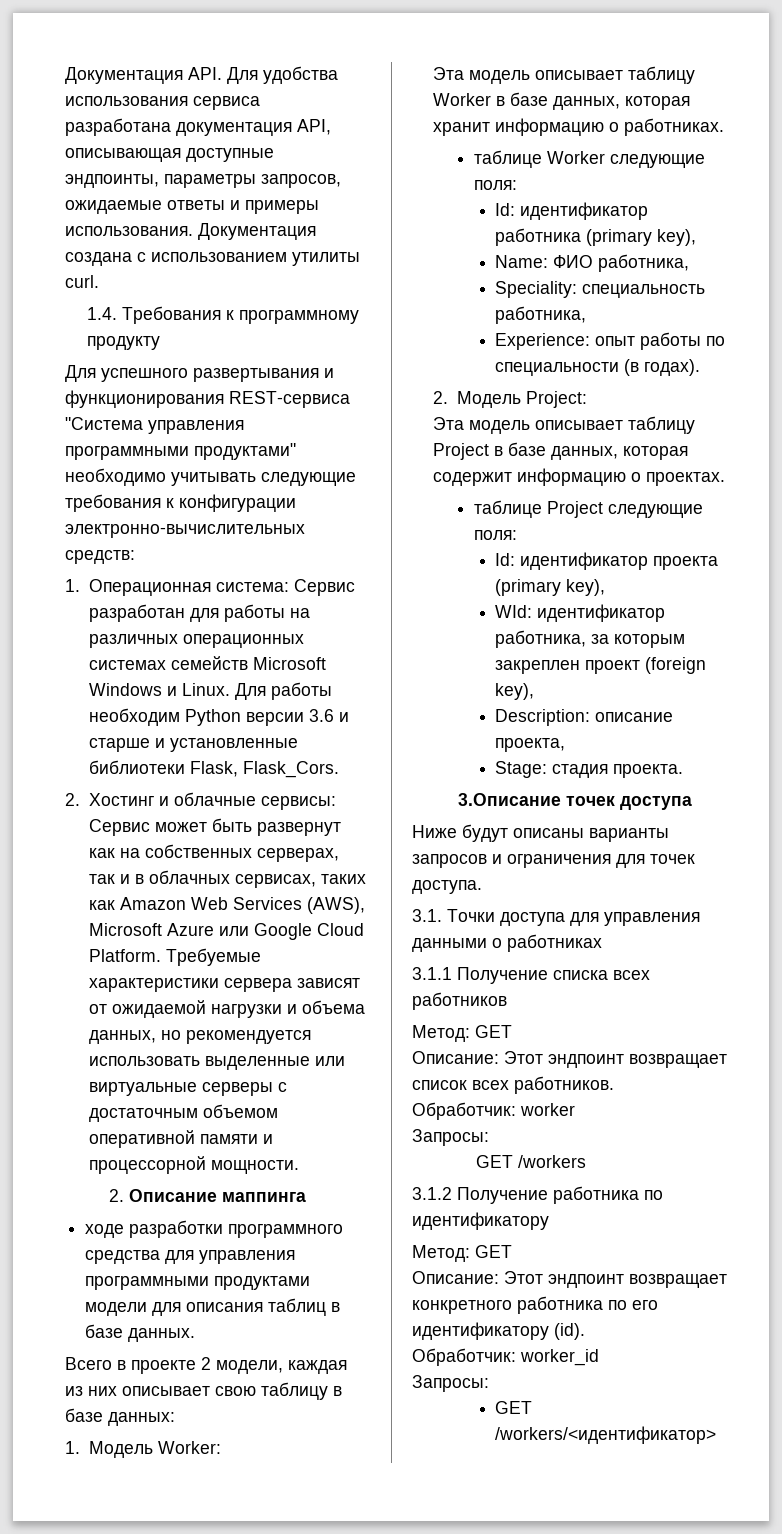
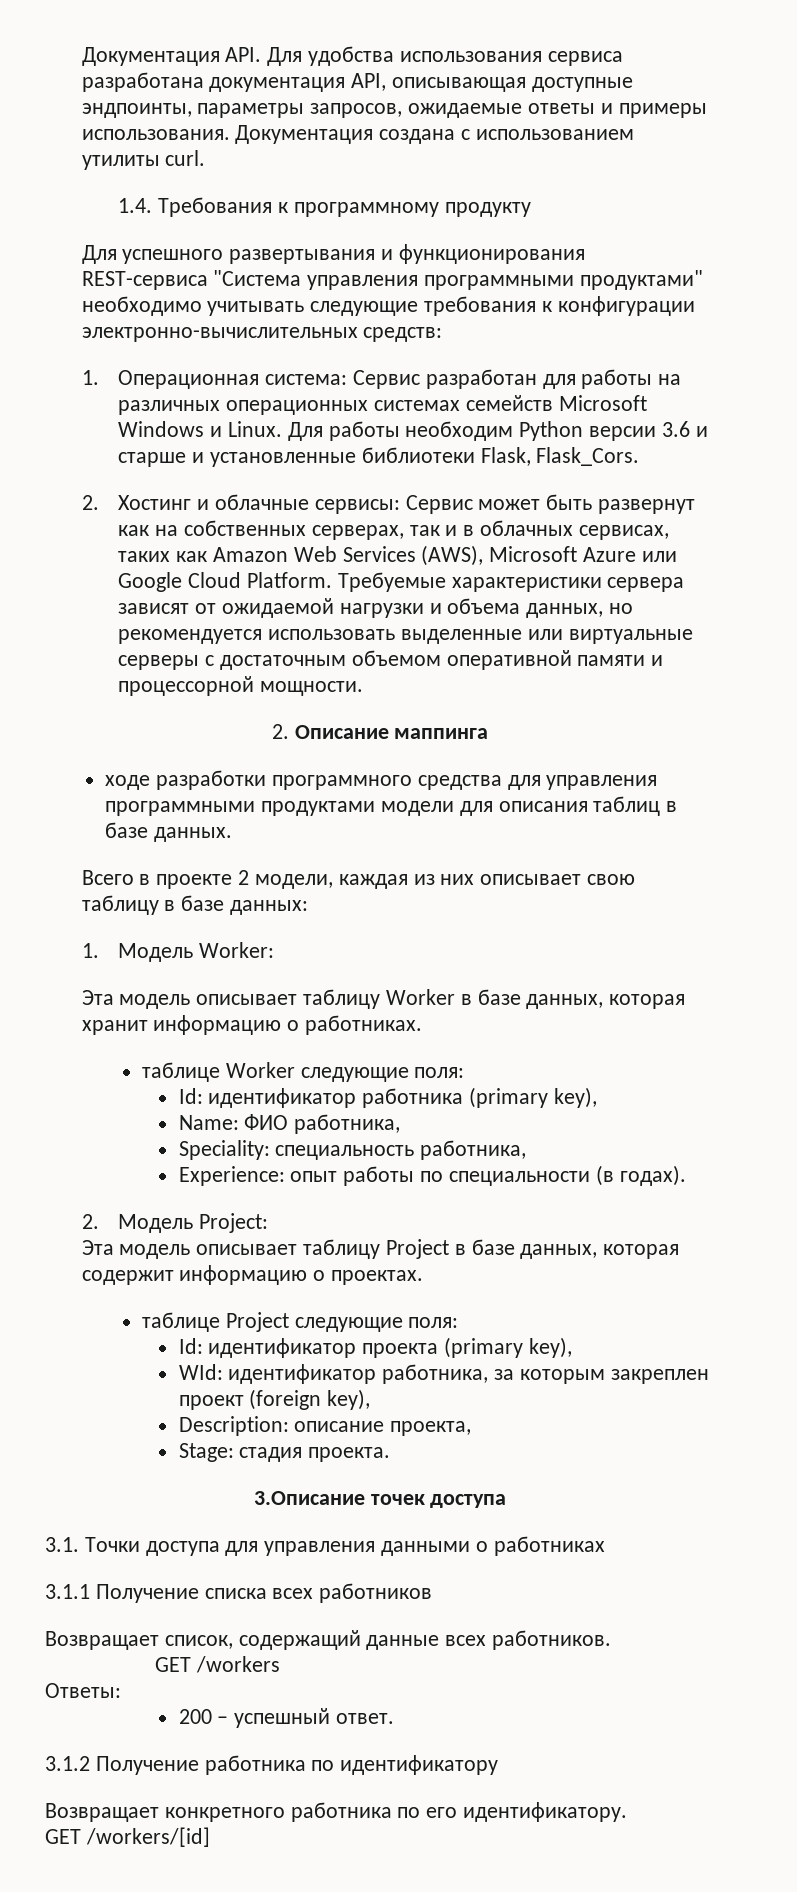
[412,824,669,842] [412,854,695,868] [412,880,482,894] // Ниже будут описаны варианты запросов и ограничения для точек доступа. -> (507, 1501) none
[412,1025,512,1042] [412,1051,727,1068] [412,1080,467,1090] Метод: GET // Описание: Этот эндпоинт возвращает список -> [45,1630,440,1650] Возвращает список, содержащий данные
[412,1102,575,1120] [412,1129,489,1146] // Обработчик: worker // Запросы: -> (612, 1640) none
(587, 1161) none -> [45,1683,121,1698] [178,1708,395,1728] // Ответы: // 200 – успешный ответ.
[412,1245,512,1262] [412,1271,727,1288] [412,1296,658,1314] [412,1322,585,1340] [412,1348,599,1366] [412,1375,489,1392] [495,1401,533,1414] [495,1426,717,1444] Метод: GET // Описание: Этот эндпоинт возвращает конкретного работника по его идентификатору (id). // Обработчик: worker_id // Запросы: // GET /workers/<идентификатор> -> [45,1802,628,1822] [45,1827,210,1847] Возвращает конкретного работника по его идентификатору. // GET /workers/[id]

